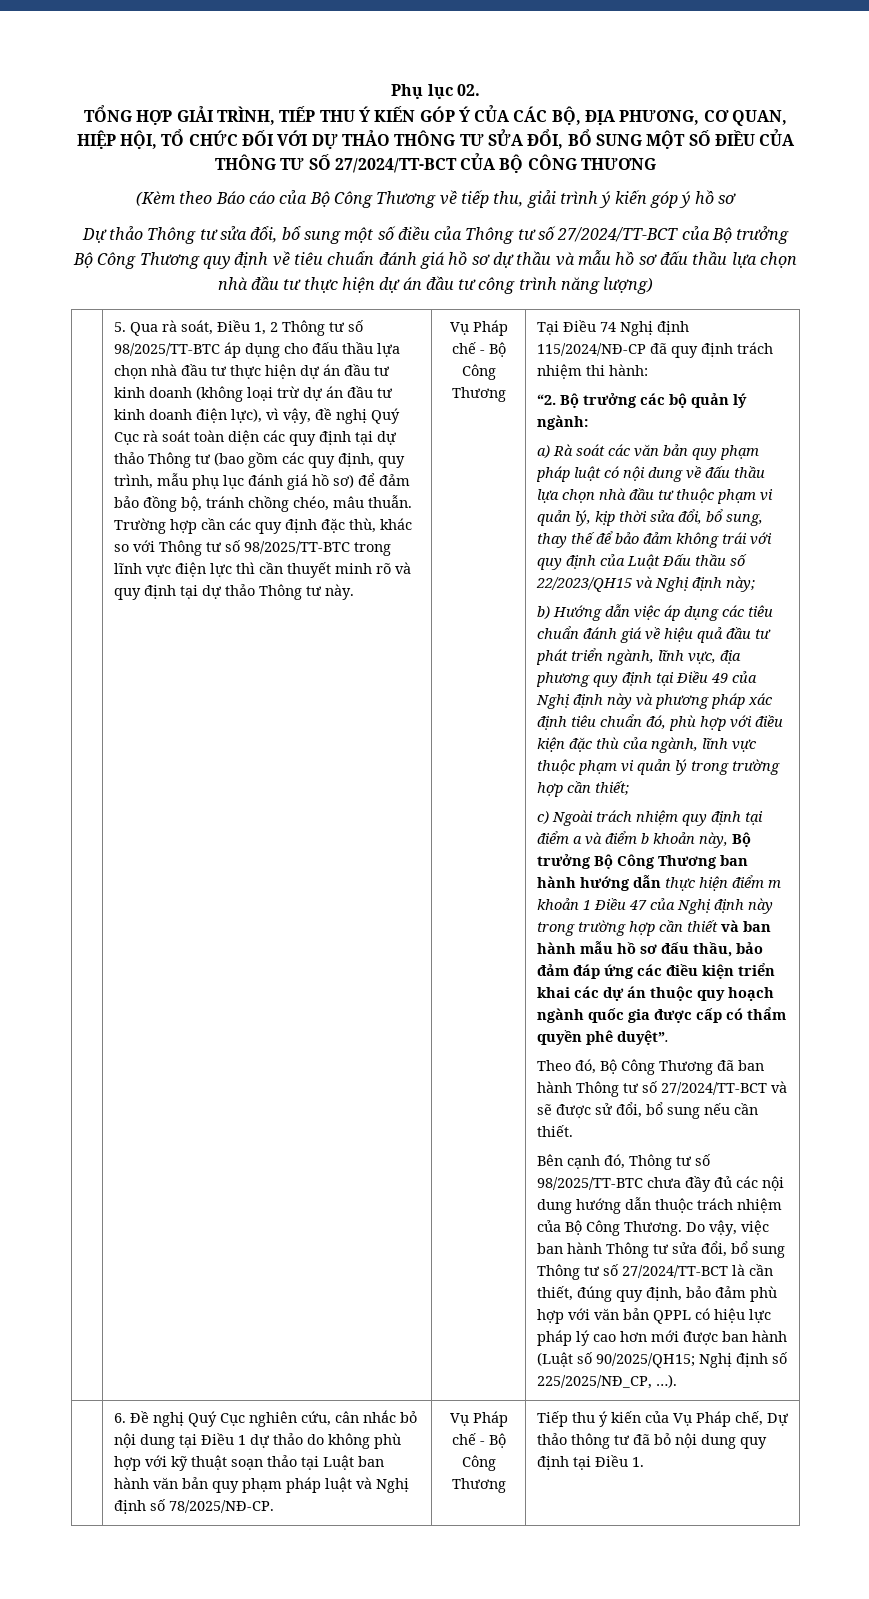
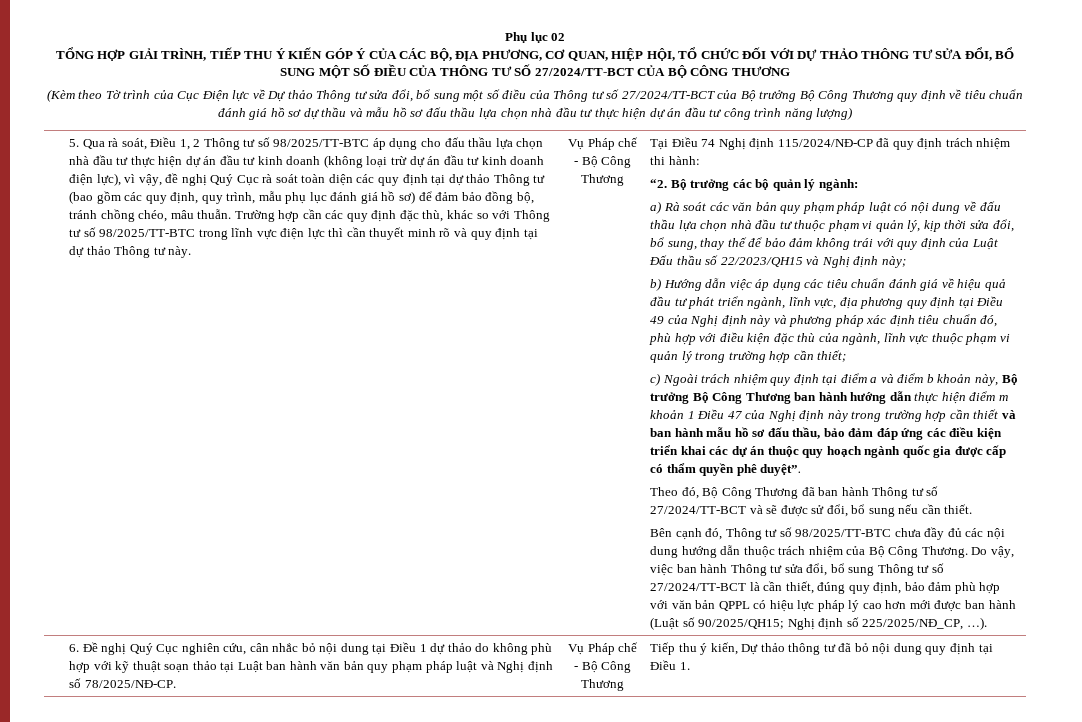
[456,84,480,96] 02. -> [551,33,566,41] 02
[215,190,736,208] Báo cáo của Bộ Công Thương về tiếp thu, giải trình ý kiến góp ý hồ sơ // -> [105,89,265,102] Tờ trình của Cục Điện lực về
[610,1411,763,1427] kiến của Vụ Pháp chế, -> [710,642,738,655] kiến,

